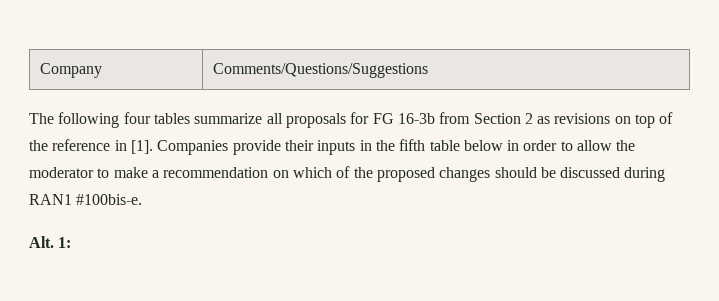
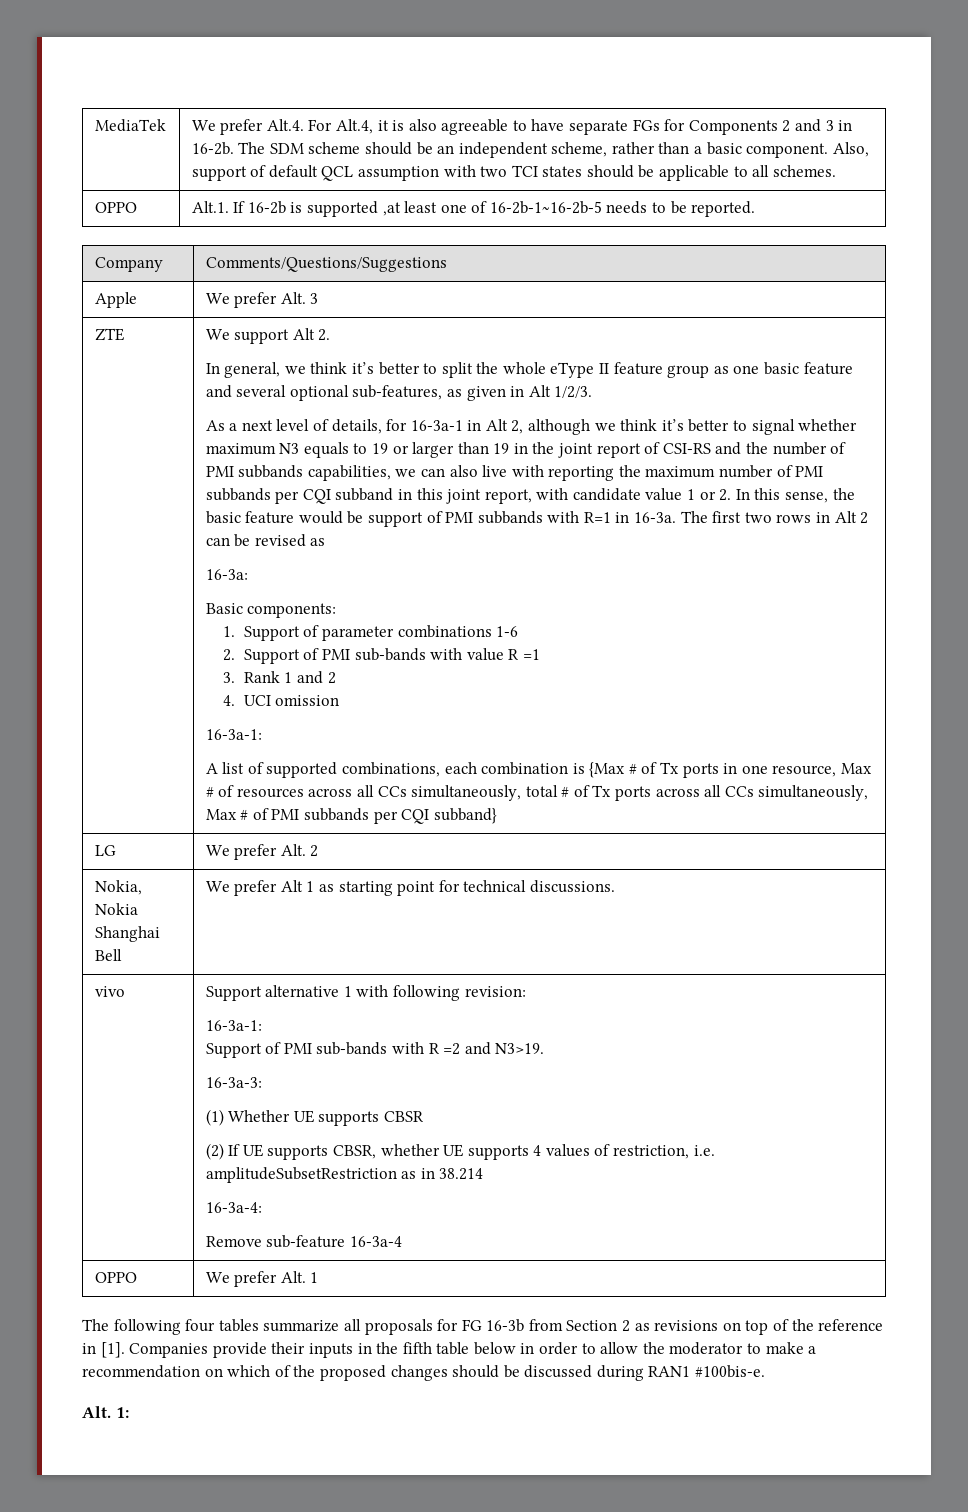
[40,63,103,78] [213,63,429,78] Company | Comments/Questions/Suggestions -> [94,119,166,132] [191,119,853,135] [191,142,869,158] [191,165,836,181] [94,202,137,213] [191,201,756,217] [94,257,163,272] [205,257,447,272] [94,292,137,308] [205,292,319,308] [94,328,124,341] [205,328,331,344] [205,362,853,378] [205,385,593,401] [205,419,858,435] [205,442,847,458] [205,465,824,481] [205,488,855,504] [205,511,869,527] [205,534,326,547] [205,569,248,580] [205,603,337,618] [223,625,519,641] [223,648,540,664] [223,671,336,684] [223,695,340,706] [205,729,262,740] [205,762,872,778] [205,785,869,801] [205,808,497,824] [94,845,116,856] [205,844,319,860] [94,880,142,895] [94,903,138,915] [94,926,160,942] [94,949,122,961] [205,880,615,896] [94,986,125,997] [205,985,526,1001] [205,1020,262,1031] [205,1042,545,1058] [205,1077,262,1088] [205,1109,424,1126] [205,1143,715,1160] [205,1167,484,1183] [205,1202,262,1213] [205,1235,402,1248] [94,1272,137,1283] [205,1271,319,1287] MediaTek | We prefer Alt.4. For Alt.4, it is also agreeable to have separate FGs for Components 2 and 3 in 16-2b. The SDM scheme should be an independent scheme, rather than a basic component. Also, support of default QCL assumption with two TCI states should be applicable to all schemes. // OPPO | Alt.1. If 16-2b is supported ,at least one of 16-2b-1~16-2b-5 needs to be reported. // Company | Comments/Questions/Suggestions // Apple | We prefer Alt. 3 // ZTE | We support Alt 2. // In general, we think it’s better to split the whole eType II feature group as one basic feature and several optional sub-features, as given in Alt 1/2/3. // As a next level of details, for 16-3a-1 in Alt 2, although we think it’s better to signal whether maximum N3 equals to 19 or larger than 19 in the joint report of CSI-RS and the number of PMI subbands capabilities, we can also live with reporting the maximum number of PMI subbands per CQI subband in this joint report, with candidate value 1 or 2. In this sense, the basic feature would be support of PMI subbands with R=1 in 16-3a. The first two rows in Alt 2 can be revised as // 16-3a: // Basic components: // 1. Support of parameter combinations 1-6 // 2. Support of PMI sub-bands with value R =1 // 3. Rank 1 and 2 // 4. UCI omission // 16-3a-1: // A list of supported combinations, each combination is {Max # of Tx ports in one resource, Max # of resources across all CCs simultaneously, total # of Tx ports across all CCs simultaneously, Max # of PMI subbands per CQI subband} // LG | We prefer Alt. 2 // Nokia, Nokia Shanghai Bell | We prefer Alt 1 as starting point for technical discussions. // vivo | Support alternative 1 with following revision: // 16-3a-1: // Support of PMI sub-bands with R =2 and N3>19. // 16-3a-3: // (1) Whether UE supports CBSR // (2) If UE supports CBSR, whether UE supports 4 values of restriction, i.e. amplitudeSubsetRestriction as in 38.214 // 16-3a-4: // Remove sub-feature 16-3a-4 // OPPO | We prefer Alt. 1

